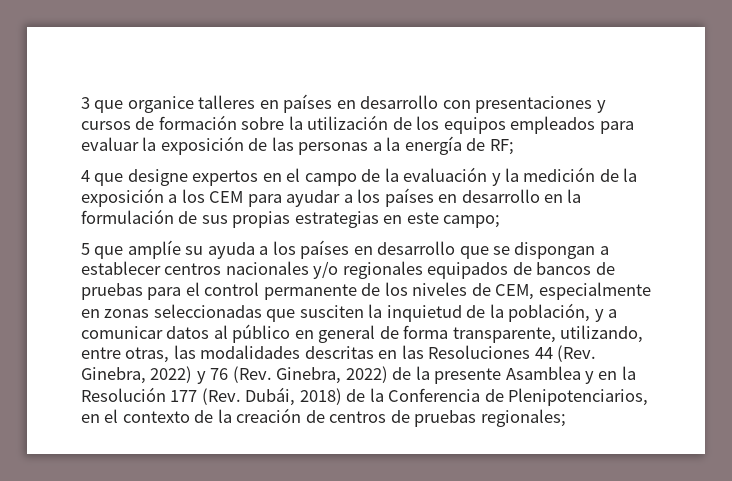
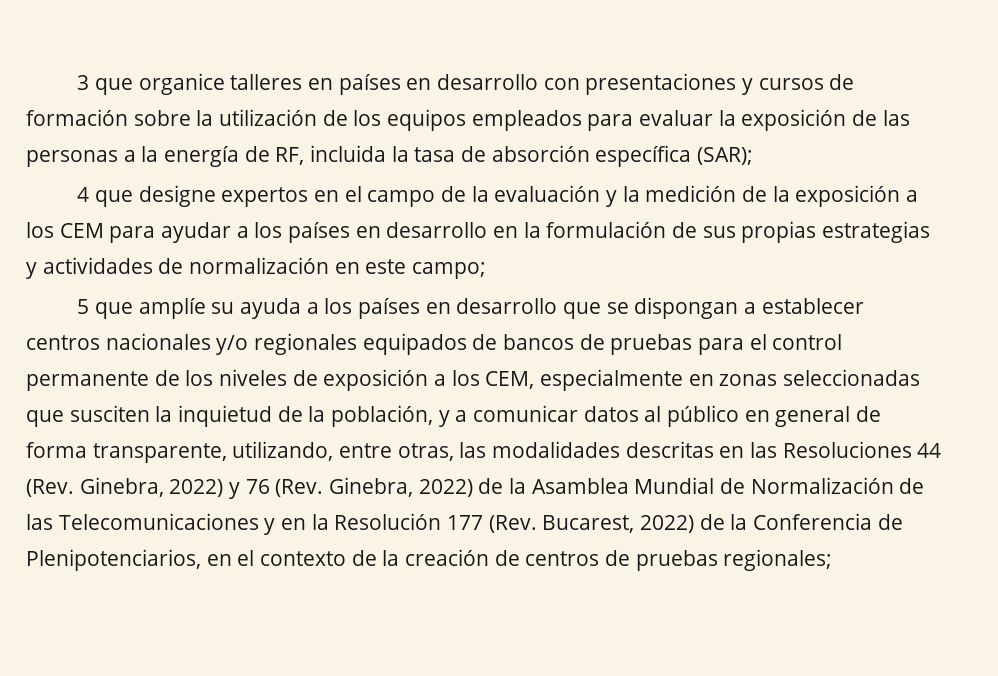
[489,139,514,155] RF; -> [275,145,754,167] RF, incluida la tasa de absorción específica (SAR);
(379, 219) none -> [26,257,330,279] y actividades de normalización
(491, 289) none -> [323,369,480,391] exposición a los
[434,366,581,384] presente Asamblea -> [531,477,925,494] [26,513,259,530] Asamblea Mundial de Normalización de las Telecomunicaciones
[245,387,342,406] Dubái, 2018) -> [542,515,694,533] Bucarest, 2022)

